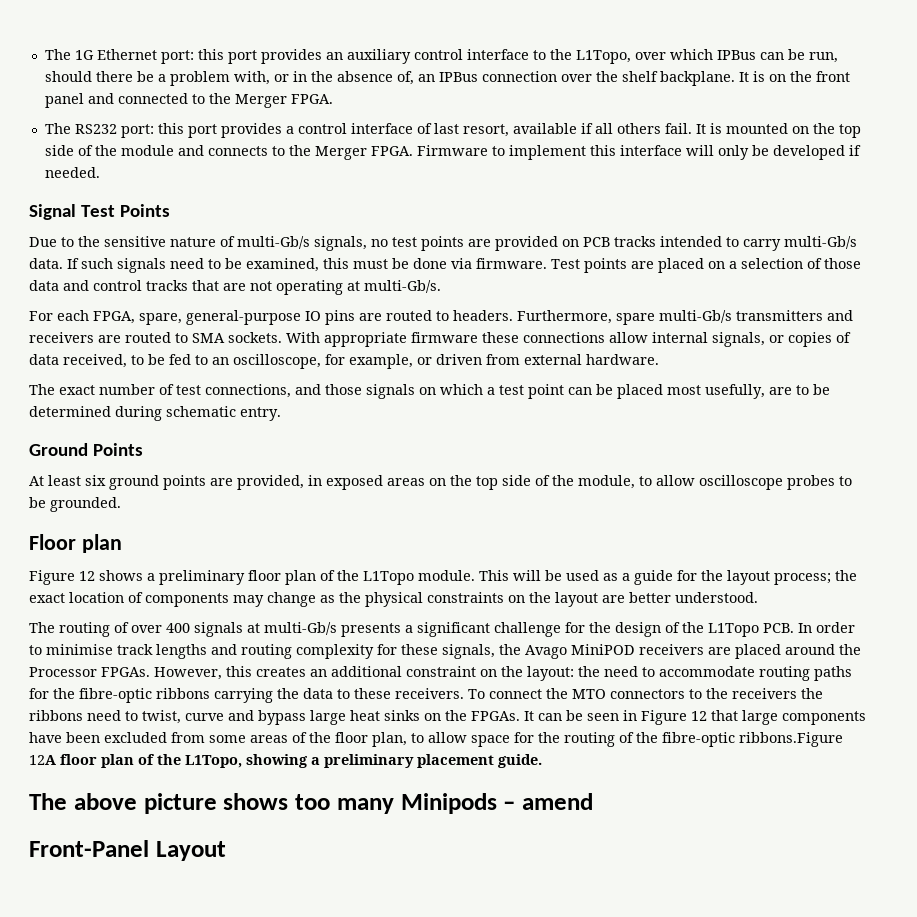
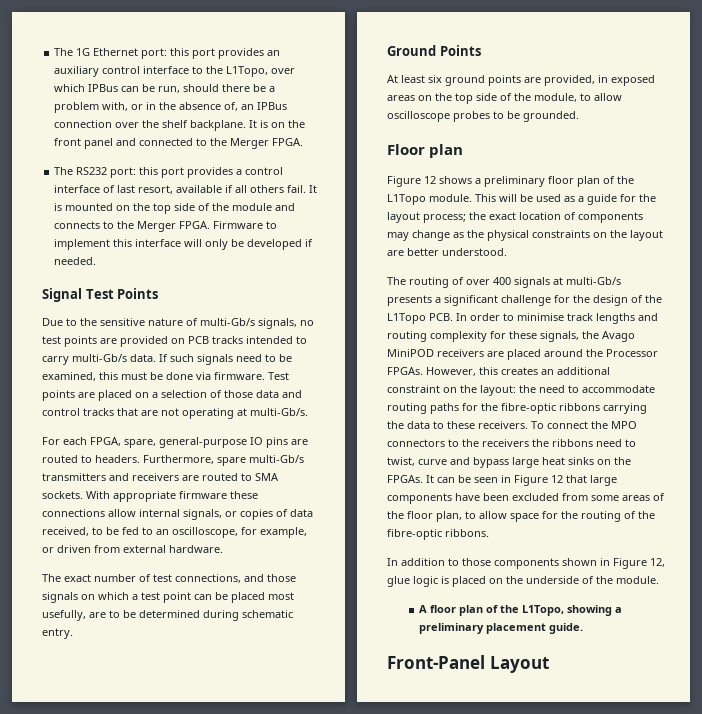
[572,689,606,699] MTO -> [611,421,637,429] MPO
[739,732,843,747] [29,755,56,765] ribbons.Figure 12A -> [445,529,489,537] [387,558,665,569] [387,576,659,587] [418,605,427,613] ribbons. // In addition to those components shown in Figure 12, glue logic is placed on the underside of the module. // A
[29,793,593,814] // The above picture shows too many Minipods – amend -> (583, 628) none

